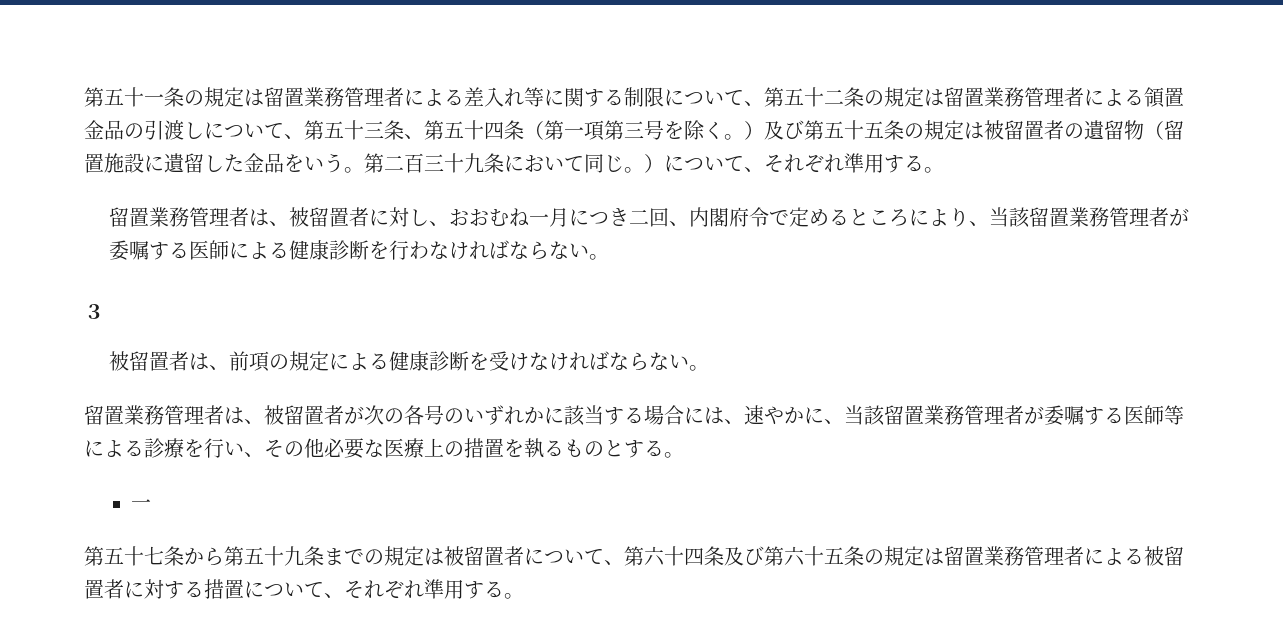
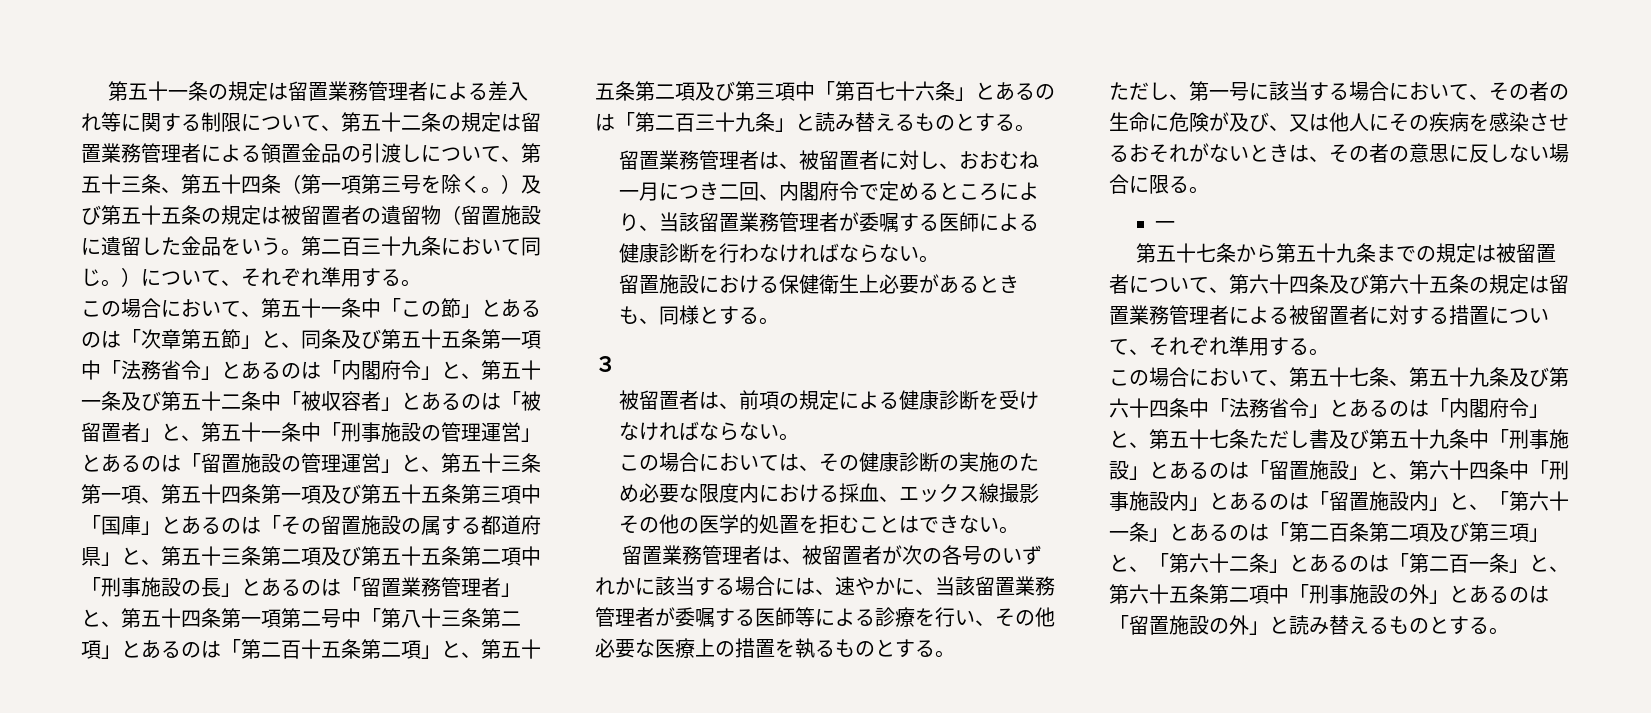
(944, 170) none -> [81,298,541,318] [81,329,541,349] [81,360,541,380] [81,391,541,411] [81,422,541,442] [81,453,541,473] [81,484,541,504] [81,515,541,536] [81,546,541,566] [81,577,521,597] [81,608,521,628] [81,639,541,659] [595,81,1055,101] [595,112,1035,132] // この場合において、第五十一条中「この節」とあるのは「次章第五節」と、同条及び第五十五条第一項中「法務省令」とあるのは「内閣府令」と、第五十一条及び第五十二条中「被収容者」とあるのは「被留置者」と、第五十一条中「刑事施設の管理運営」とあるのは「留置施設の管理運営」と、第五十三条第一項、第五十四条第一項及び第五十五条第三項中「国庫」とあるのは「その留置施設の属する都道府県」と、第五十三条第二項及び第五十五条第二項中「刑事施設の長」とあるのは「留置業務管理者」と、第五十四条第一項第二号中「第八十三条第二項」とあるのは「第二百十五条第二項」と、第五十五条第二項及び第三項中「第百七十六条」とあるのは「第二百三十九条」と読み替えるものとする。
(609, 257) none -> [619,274,1020,294] [619,305,780,325] // 留置施設における保健衛生上必要があるときも、同様とする。
(709, 368) none -> [619,452,1040,472] [619,483,1040,503] [619,514,1020,534] // この場合においては、その健康診断の実施のため必要な限度内における採血、エックス線撮影その他の医学的処置を拒むことはできない。
(684, 455) none -> [1109,81,1569,101] [1109,112,1569,132] [1109,143,1569,163] [1109,174,1209,194] // ただし、第一号に該当する場合において、その者の生命に危険が及び、又は他人にその疾病を感染させるおそれがないときは、その者の意思に反しない場合に限る。
(524, 596) none -> [1109,367,1569,387] [1109,398,1549,418] [1109,429,1569,449] [1109,460,1569,480] [1109,491,1569,511] [1109,522,1549,542] [1109,553,1569,573] [1109,584,1549,604] [1109,615,1509,635] // この場合において、第五十七条、第五十九条及び第六十四条中「法務省令」とあるのは「内閣府令」と、第五十七条ただし書及び第五十九条中「刑事施設」とあるのは「留置施設」と、第六十四条中「刑事施設内」とあるのは「留置施設内」と、「第六十一条」とあるのは「第二百条第二項及び第三項」と、「第六十二条」とあるのは「第二百一条」と、第六十五条第二項中「刑事施設の外」とあるのは「留置施設の外」と読み替えるものとする。

